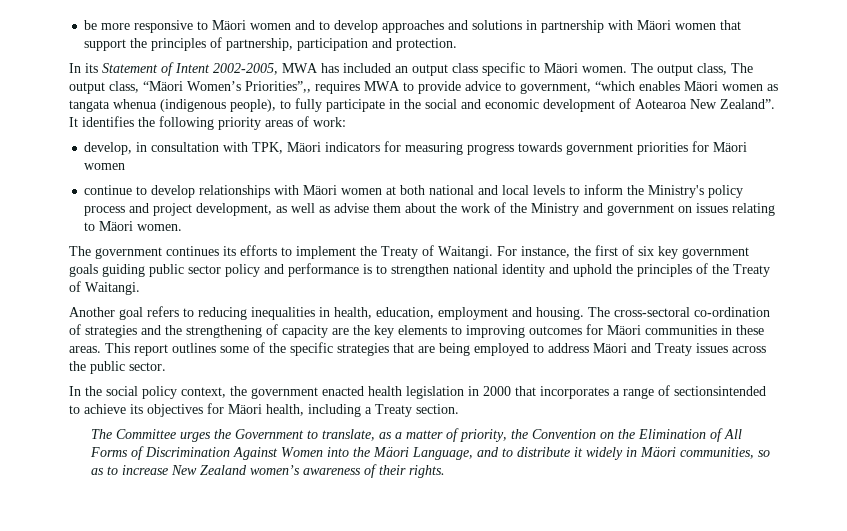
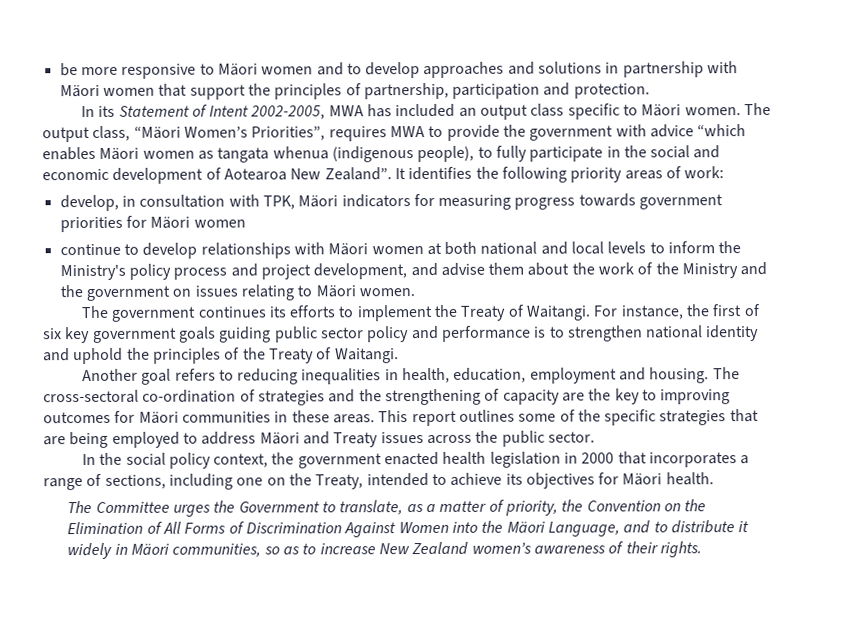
[731,63,753,73] [69,81,139,94] The output class, -> (131, 133) none
[245,81,311,93] Priorities”,, -> [251,126,326,141] Priorities”,
[465,81,591,94] advice to government, -> [502,124,694,141] the government with advice
[276,203,331,213] as well as -> [410,262,438,277] and
(604, 208) none -> [59,285,83,298] the
[398,325,447,335] elements -> (640, 396) none
[674,386,766,396] sectionsintended -> [104,472,429,490] sections, including one on the Treaty, intended
[266,404,459,417] health, including a Treaty section. -> [665,472,714,486] health.

